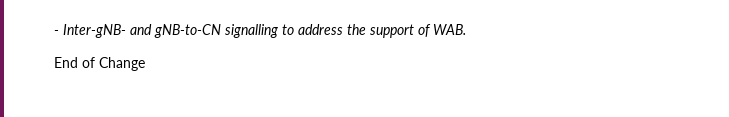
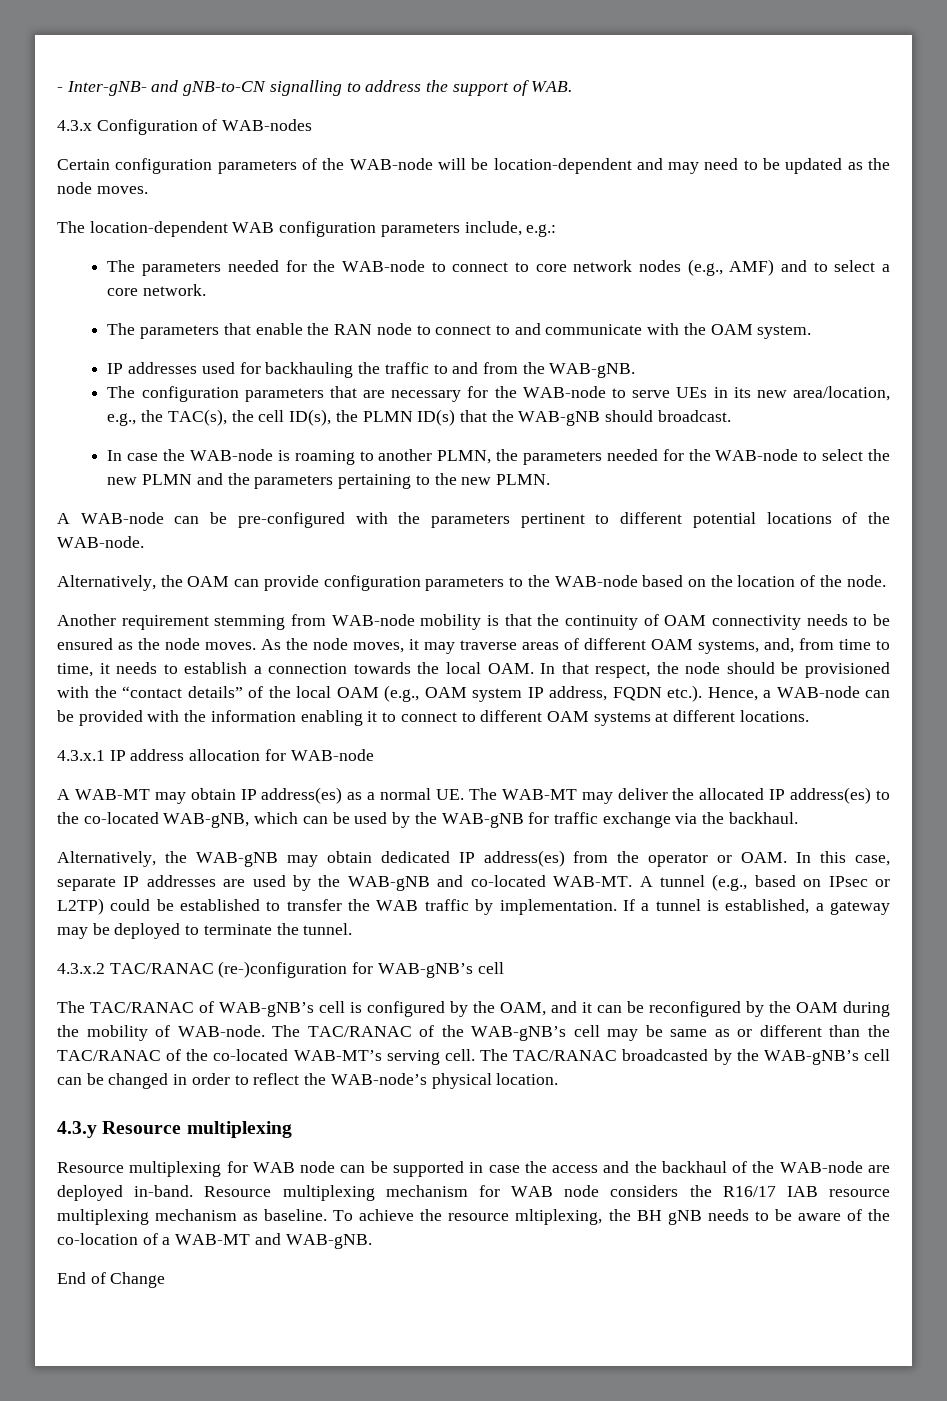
(466, 29) none -> [57,119,313,135] [57,158,890,174] [57,182,148,194] [57,221,557,237] [107,259,891,276] [107,284,207,296] [107,323,812,339] [107,362,636,378] [107,386,890,402] [107,409,731,426] [107,449,890,465] [107,473,550,489] [57,512,890,528] [57,536,144,548] [57,575,886,591] [57,614,890,630] [57,638,890,654] [57,662,890,678] [57,685,890,702] [57,710,809,726] [57,749,374,761] [57,787,891,804] [57,812,798,828] [57,850,890,867] [57,874,890,891] [57,898,891,915] [57,923,353,939] [57,961,504,978] [57,1001,890,1017] [57,1025,890,1041] [57,1049,891,1065] [57,1073,559,1089] [57,1121,292,1138] [57,1161,891,1177] [57,1185,890,1201] [57,1209,890,1225] [57,1233,372,1249] // 4.3.x Configuration of WAB-nodes // Certain configuration parameters of the WAB-node will be location-dependent and may need to be updated as the node moves. // The location-dependent WAB configuration parameters include, e.g.: // The parameters needed for the WAB-node to connect to core network nodes (e.g., AMF) and to select a core network. // The parameters that enable the RAN node to connect to and communicate with the OAM system. // IP addresses used for backhauling the traffic to and from the WAB-gNB. // The configuration parameters that are necessary for the WAB-node to serve UEs in its new area/location, e.g., the TAC(s), the cell ID(s), the PLMN ID(s) that the WAB-gNB should broadcast. // In case the WAB-node is roaming to another PLMN, the parameters needed for the WAB-node to select the new PLMN and the parameters pertaining to the new PLMN. // A WAB-node can be pre-configured with the parameters pertinent to different potential locations of the WAB-node. // Alternatively, the OAM can provide configuration parameters to the WAB-node based on the location of the node. // Another requirement stemming from WAB-node mobility is that the continuity of OAM connectivity needs to be ensured as the node moves. As the node moves, it may traverse areas of different OAM systems, and, from time to time, it needs to establish a connection towards the local OAM. In that respect, the node should be provisioned with the “contact details” of the local OAM (e.g., OAM system IP address, FQDN etc.). Hence, a WAB-node can be provided with the information enabling it to connect to different OAM systems at different locations. // 4.3.x.1 IP address allocation for WAB-node // A WAB-MT may obtain IP address(es) as a normal UE. The WAB-MT may deliver the allocated IP address(es) to the co-located WAB-gNB, which can be used by the WAB-gNB for traffic exchange via the backhaul. // Alternatively, the WAB-gNB may obtain dedicated IP address(es) from the operator or OAM. In this case, separate IP addresses are used by the WAB-gNB and co-located WAB-MT. A tunnel (e.g., based on IPsec or L2TP) could be established to transfer the WAB traffic by implementation. If a tunnel is established, a gateway may be deployed to terminate the tunnel. // 4.3.x.2 TAC/RANAC (re-)configuration for WAB-gNB’s cell // The TAC/RANAC of WAB-gNB’s cell is configured by the OAM, and it can be reconfigured by the OAM during the mobility of WAB-node. The TAC/RANAC of the WAB-gNB’s cell may be same as or different than the TAC/RANAC of the co-located WAB-MT’s serving cell. The TAC/RANAC broadcasted by the WAB-gNB’s cell can be changed in order to reflect the WAB-node’s physical location. // 4.3.y Resource multiplexing // Resource multiplexing for WAB node can be supported in case the access and the backhaul of the WAB-node are deployed in-band. Resource multiplexing mechanism for WAB node considers the R16/17 IAB resource multiplexing mechanism as baseline. To achieve the resource mltiplexing, the BH gNB needs to be aware of the co-location of a WAB-MT and WAB-gNB.

